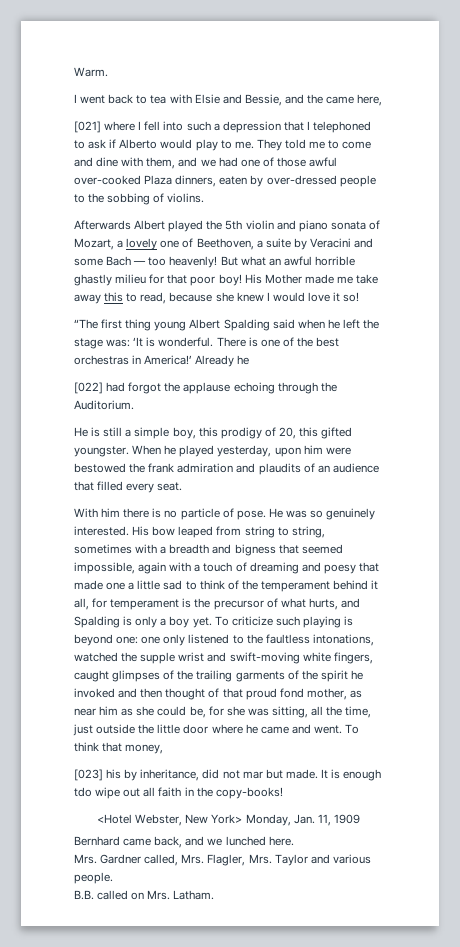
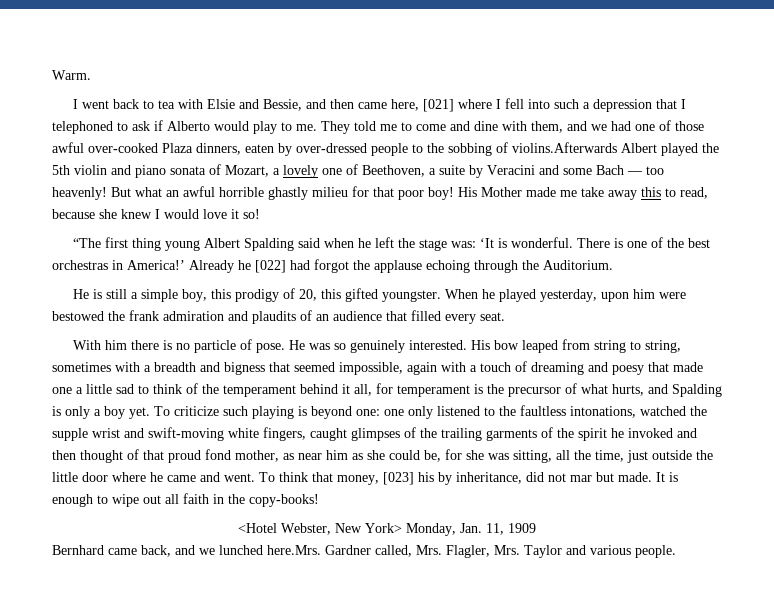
[307,94,324,104] the -> [329,99,354,109] then
(383, 100) // -> (419, 105) none
[167,193,205,203] [74,220,131,230] violins. // Afterwards -> [512,142,617,153] violins.Afterwards
(250, 360) // -> (251, 265) none
(164, 749) // -> (379, 480) none
[74,787,92,797] tdo -> [97,495,108,504] to
[268,836,294,846] [74,854,97,864] here. // Mrs. -> [267,545,321,555] here.Mrs.
[74,890,215,900] // B.B. called on Mrs. Latham. -> (676, 551) none

